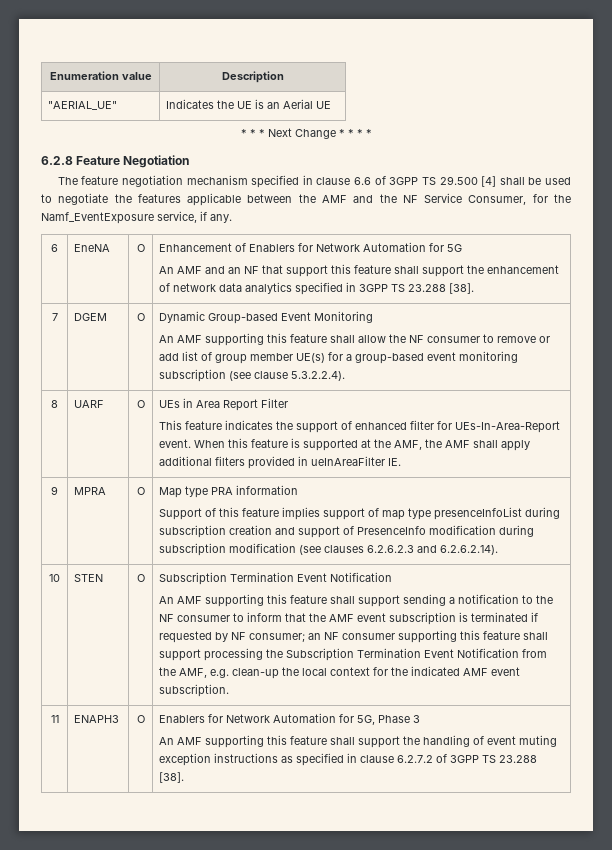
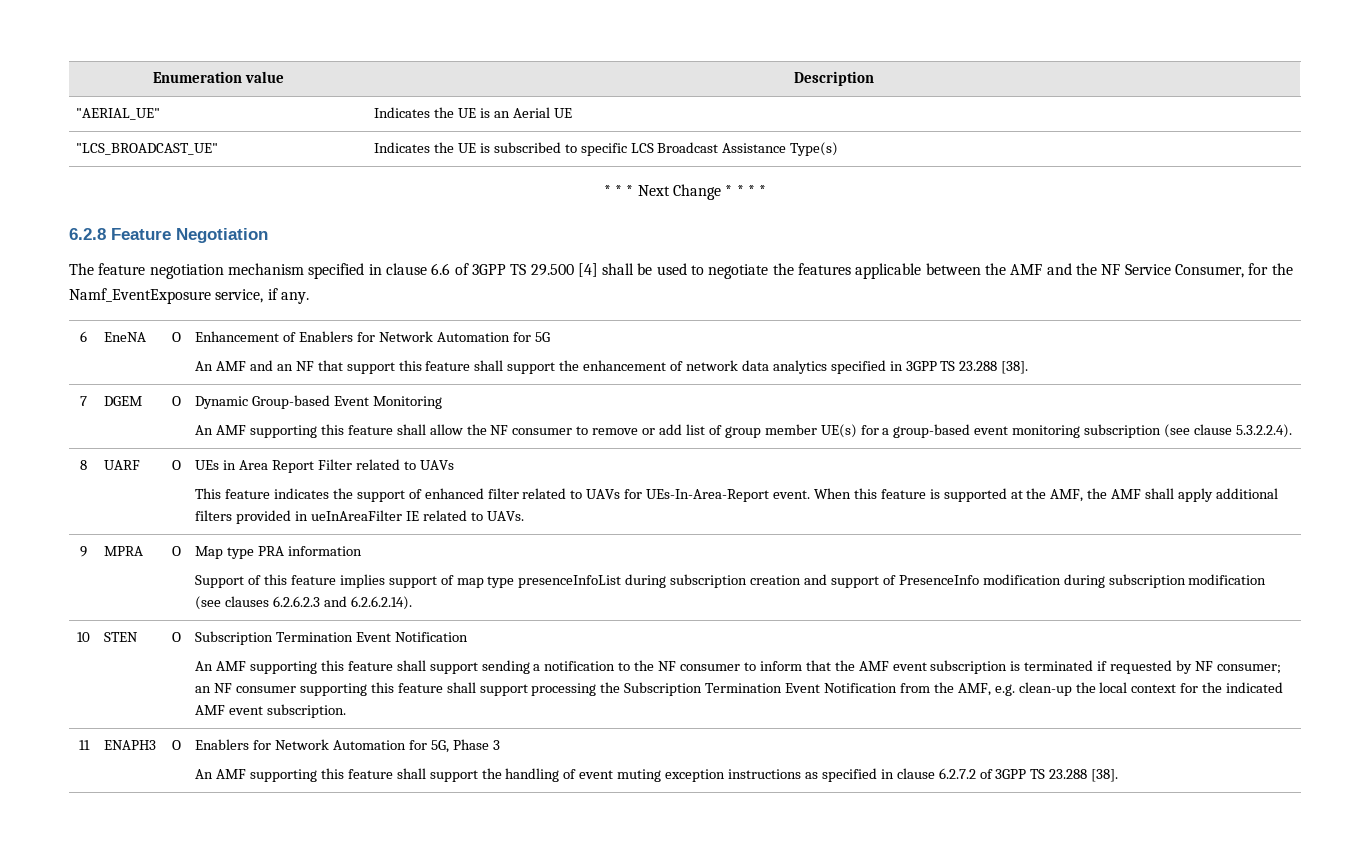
(332, 105) none -> [76,143,219,155] [374,142,839,156] // "LCS_BROADCAST_UE" | Indicates the UE is subscribed to specific LCS Broadcast Assistance Type(s)
(289, 403) none -> [355,459,454,470] related to UAVs
(435, 425) none -> [522,488,621,499] related to UAVs
[388,458,402,466] IE. -> [405,510,524,521] IE related to UAVs.

